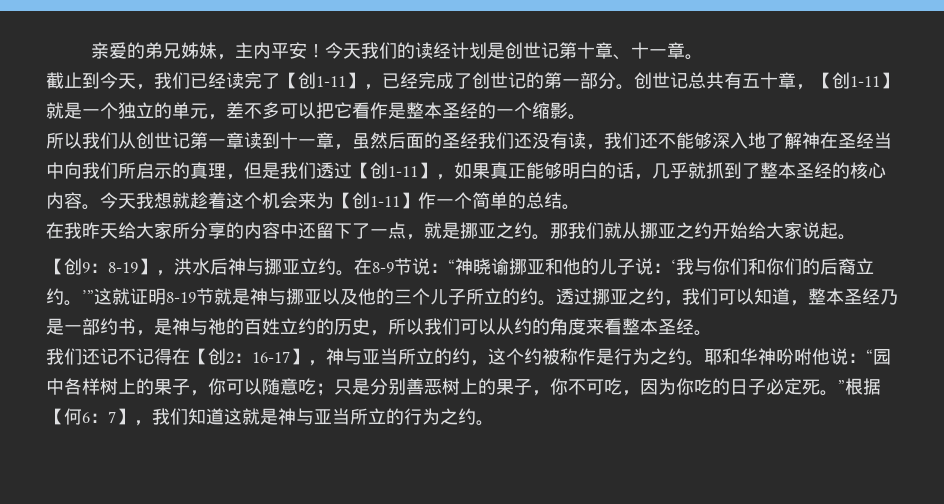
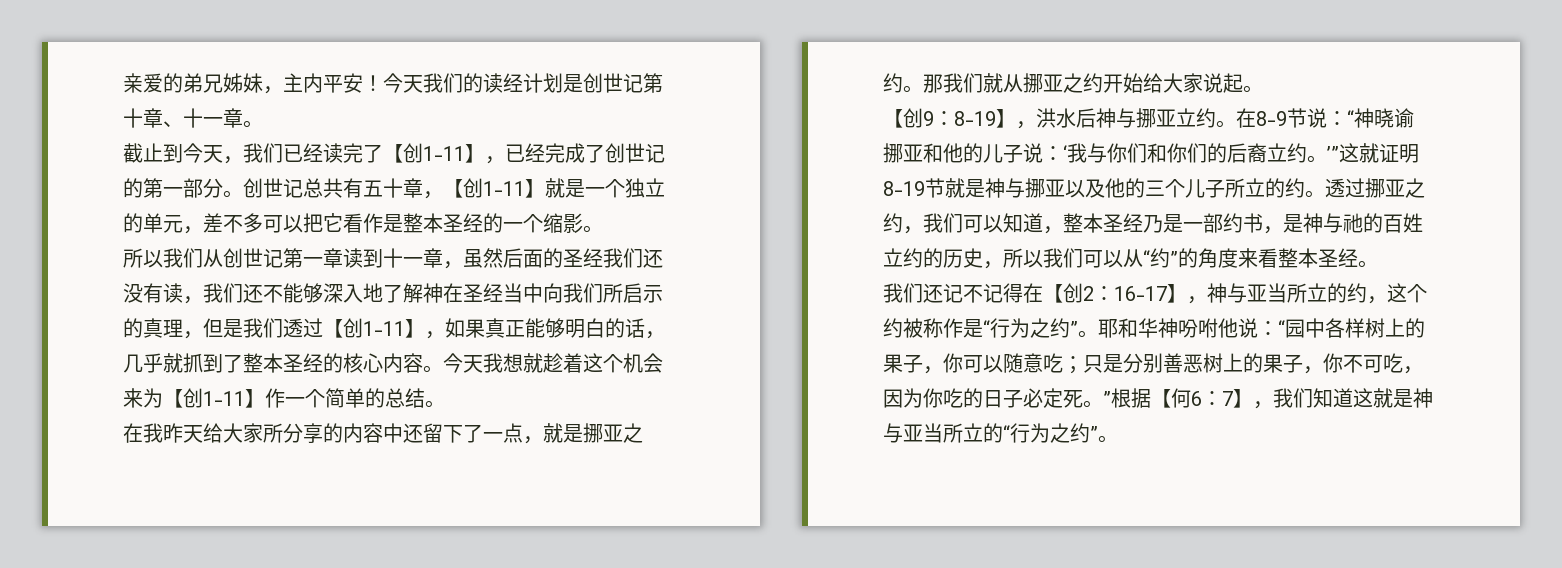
[514,318,532,335] 约 -> [1143,248,1178,268] “约”
[614,348,686,365] 行为之约 -> [983,318,1078,338] “行为之约”
[404,408,476,425] 行为之约 -> [1003,423,1098,443] “行为之约”

